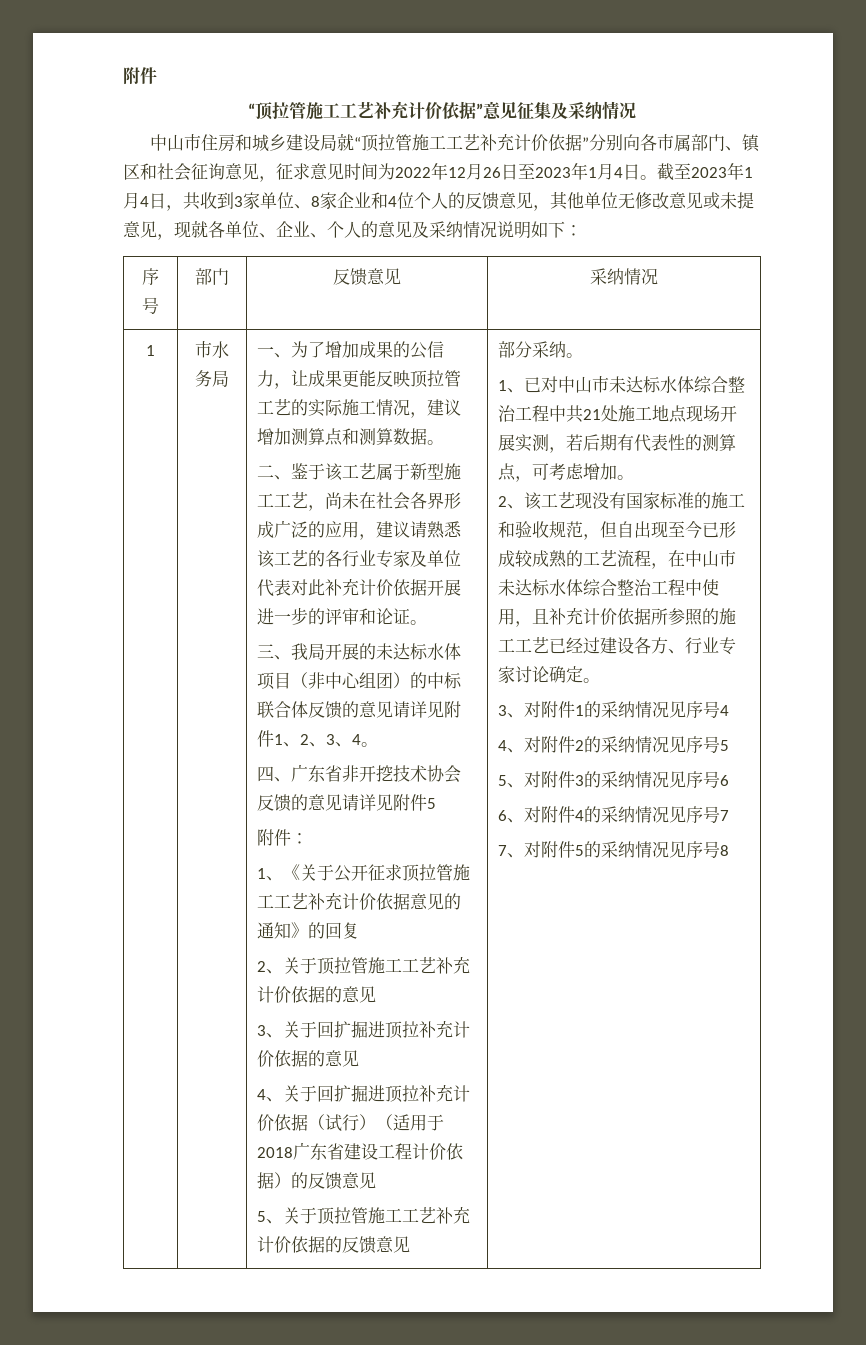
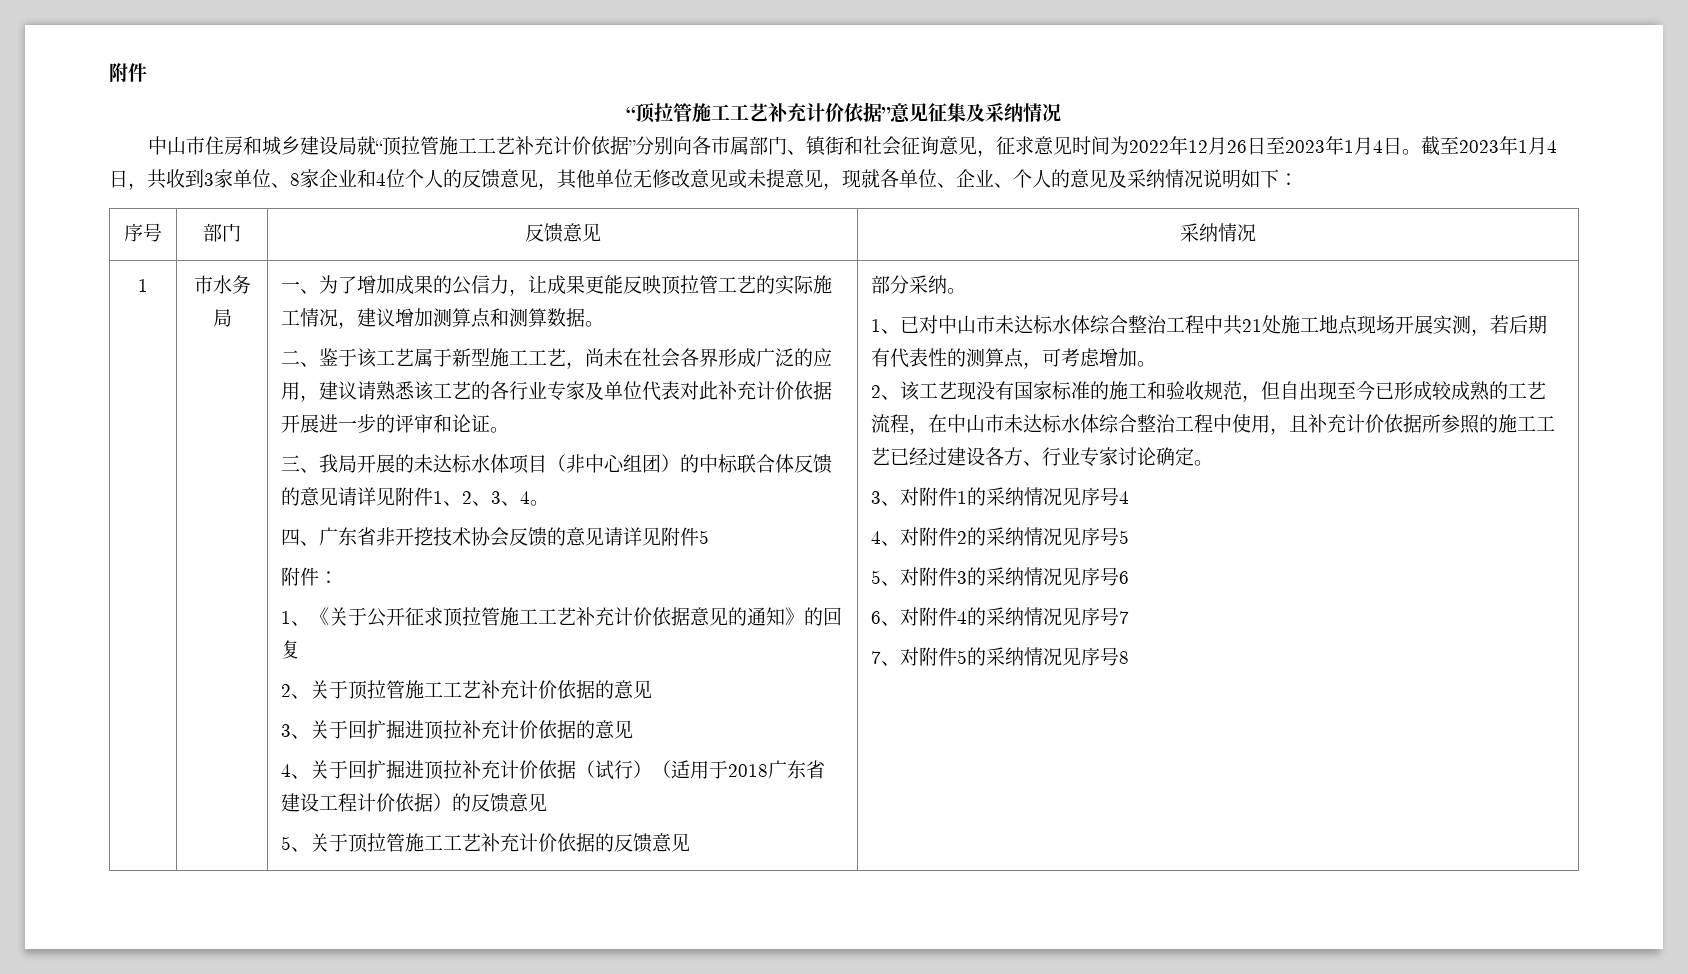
[123,163,140,180] 区 -> [824,136,844,155] 街

